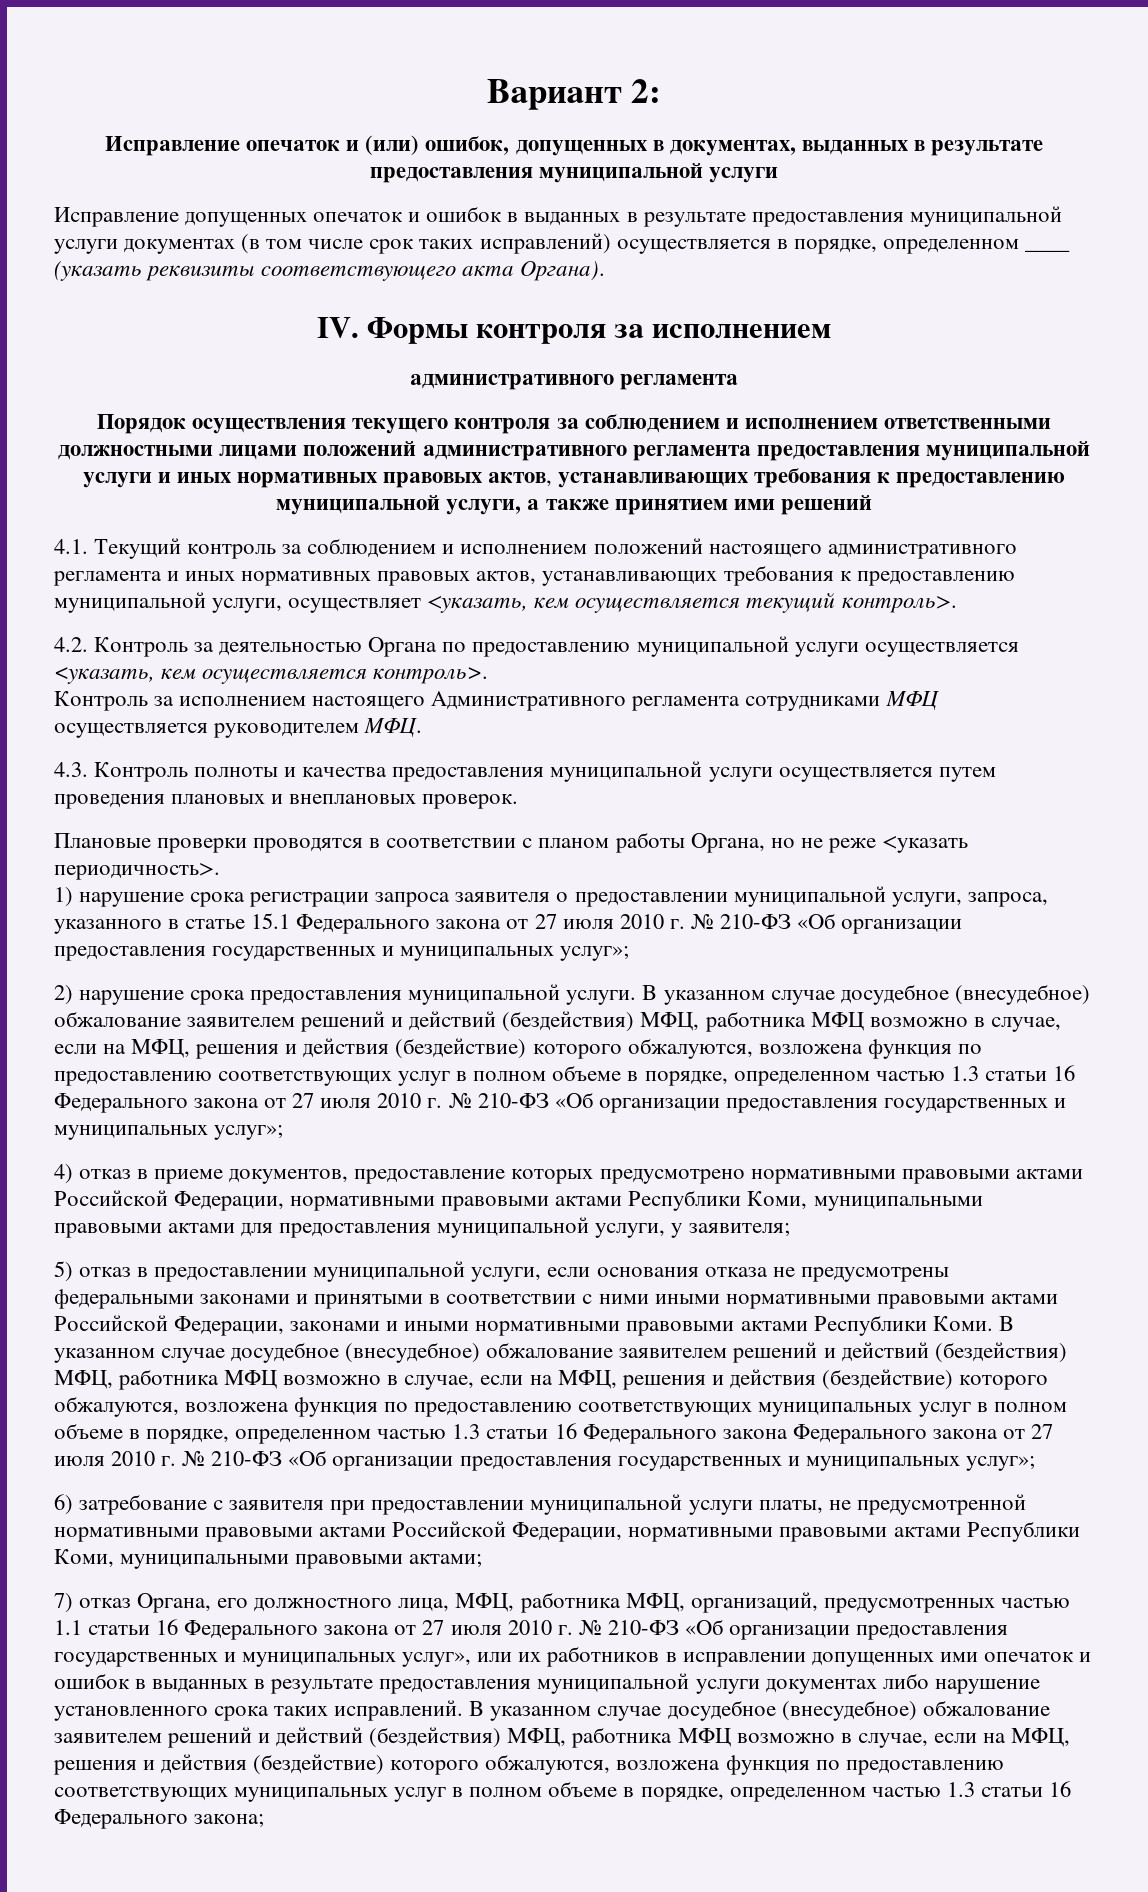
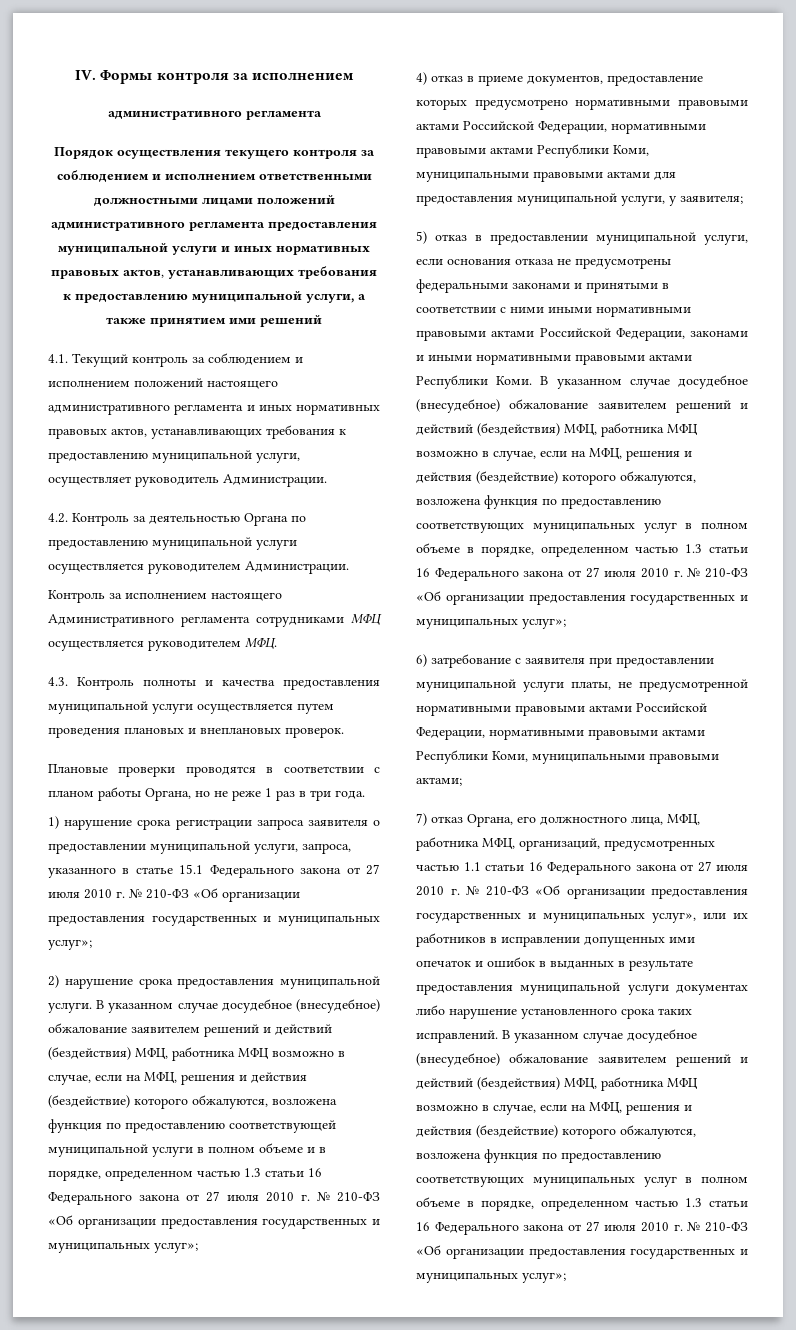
[486,79,662,110] [105,135,1043,156] [369,163,779,183] [54,206,1062,227] [54,233,1070,254] [54,260,606,281] Вариант 2: // Исправление опечаток и (или) ошибок, допущенных в документах, выданных в результате предоставления муниципальной услуги // Исправление допущенных опечаток и ошибок в выданных в результате предоставления муниципальной услуги документах (в том числе срок таких исправлений) осуществляется в порядке, определенном ____ (указать реквизиты соответствующего акта Органа). // -> (75, 75) none
[427,593,957,613] <указать, кем осуществляется текущий контроль>. -> [135,474,327,487] руководитель Администрации.
[54,667,489,684] <указать, кем осуществляется контроль>. -> [148,561,349,574] руководителем Администрации.
[881,835,968,853] [54,862,220,880] <указать периодичность>. -> [265,788,365,801] 1 раз в три года.
[218,1065,622,1086] соответствующих услуг в полном объеме -> [229,1120,336,1133] [48,1143,315,1157] соответствующей муниципальной услуги в полном объеме и
[792,1424,998,1444] Федерального закона -> (565, 574) none
[194,1814,265,1828] закона; -> [523,1221,748,1232] [416,1245,748,1259] [416,1272,566,1283] закона от 27 июля 2010 г. № 210-ФЗ «Об организации предоставления государственных и муниципальных услуг»;

